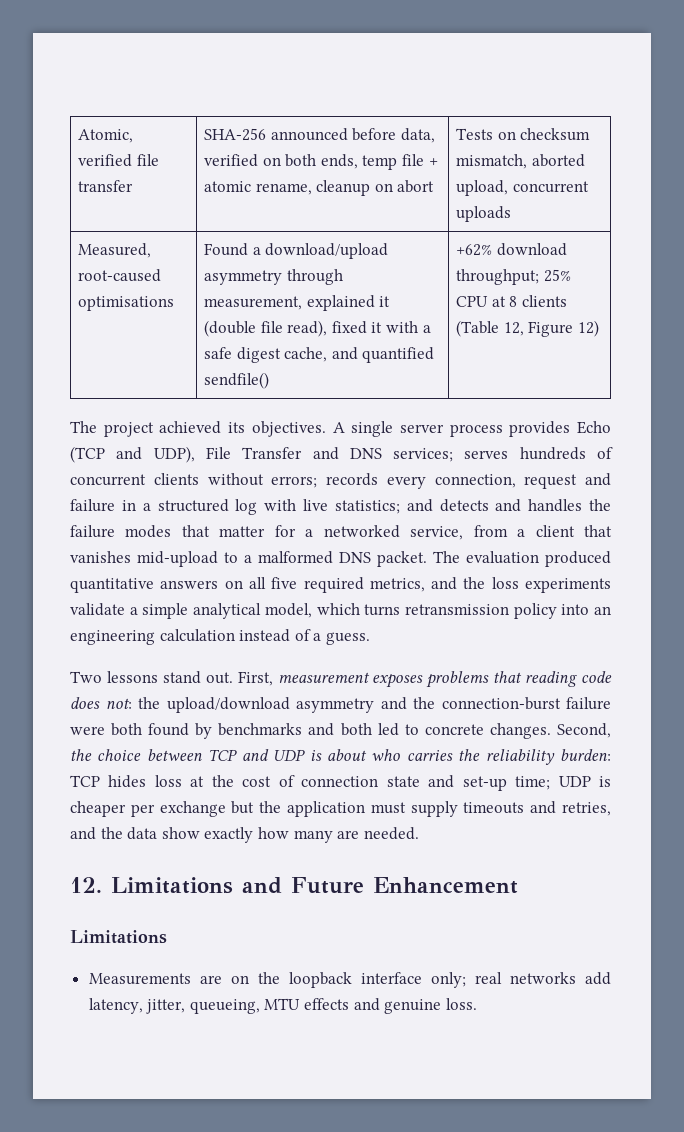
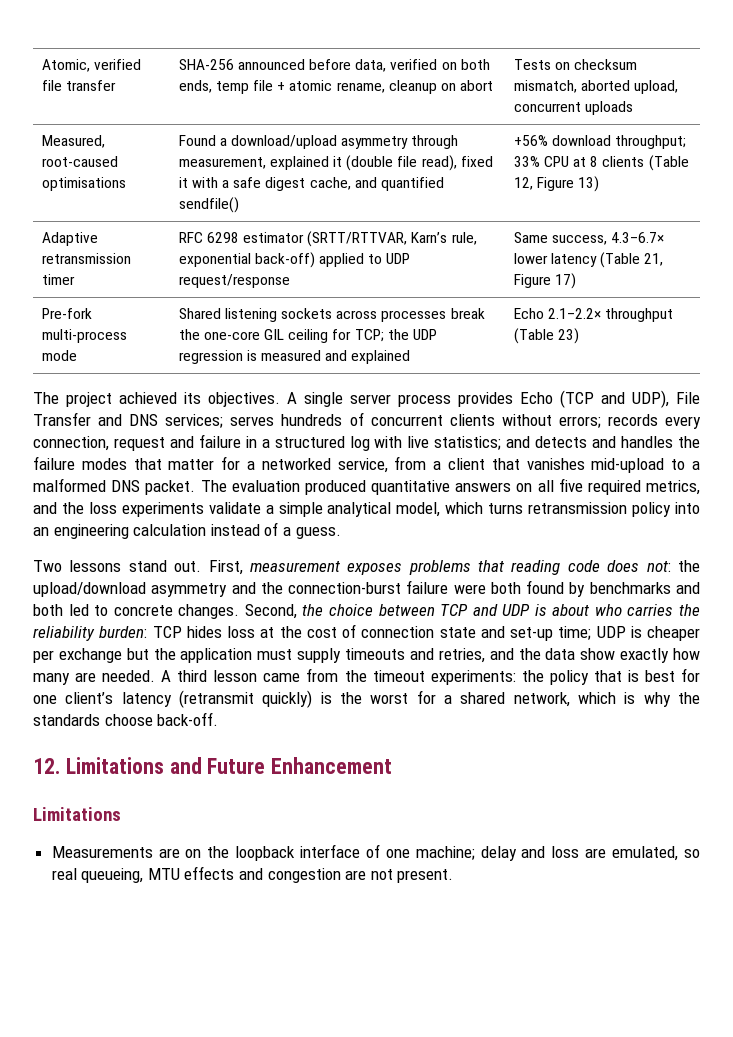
[456,244,493,256] +62% -> [513,135,548,146] +56%
[543,269,571,282] 25% -> [513,156,540,167] 33%
[577,320,599,337] 12) -> [577,176,599,192] [41,232,98,246] [41,253,131,264] [41,274,75,285] [178,231,477,247] [178,252,411,268] [178,274,290,288] [513,232,664,245] [513,252,664,268] [513,273,576,289] [41,308,92,319] [41,329,127,343] [41,350,77,361] [178,308,485,322] [178,329,437,343] [178,350,411,364] [513,308,673,322] [513,328,579,344] 13) // Adaptive retransmission timer | RFC 6298 estimator (SRTT/RTTVAR, Karn’s rule, exponential back-off) applied to UDP request/response | Same success, 4.3–6.7× lower latency (Table 21, Figure 17) // Pre-fork multi-process mode | Shared listening sockets across processes break the one-core GIL ceiling for TCP; the UDP regression is measured and explained | Echo 2.1–2.2× throughput (Table 23)
(419, 833) none -> [161,668,700,685] [33,690,700,708] [33,712,219,726] A third lesson came from the timeout experiments: the policy that is best for one client’s latency (retransmit quickly) is the worst for a shared network, which is why the standards choose back-off.
[430,972,611,988] [88,998,477,1014] only; real networks add latency, jitter, queueing, MTU effects and genuine loss. -> [365,844,700,861] [51,866,454,883] of one machine; delay and loss are emulated, so real queueing, MTU effects and congestion are not present.

